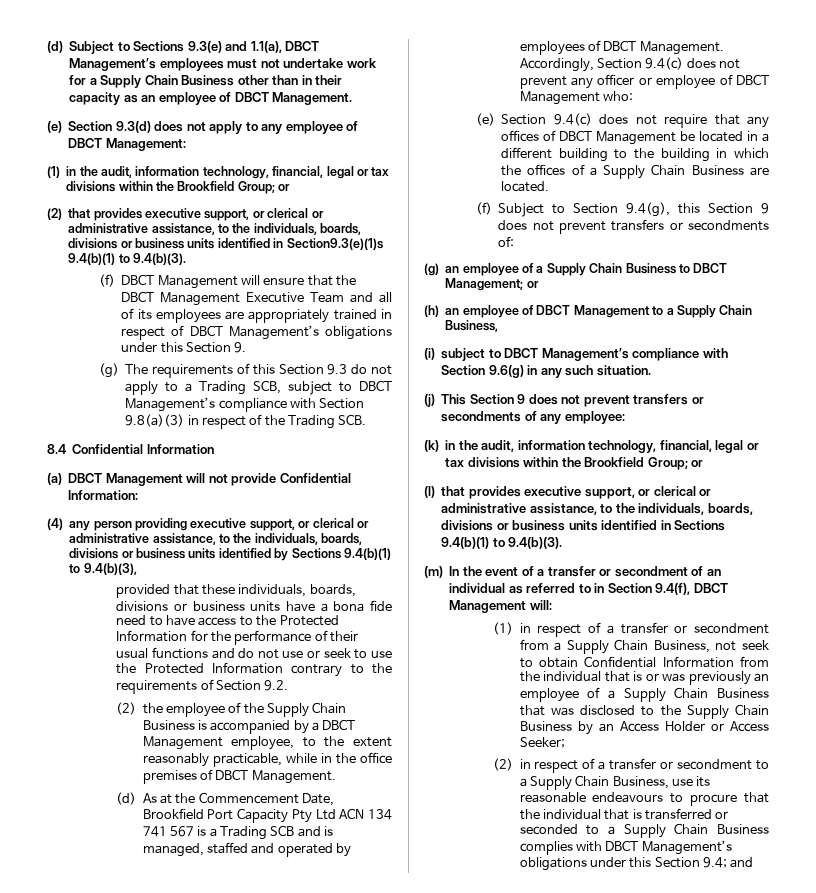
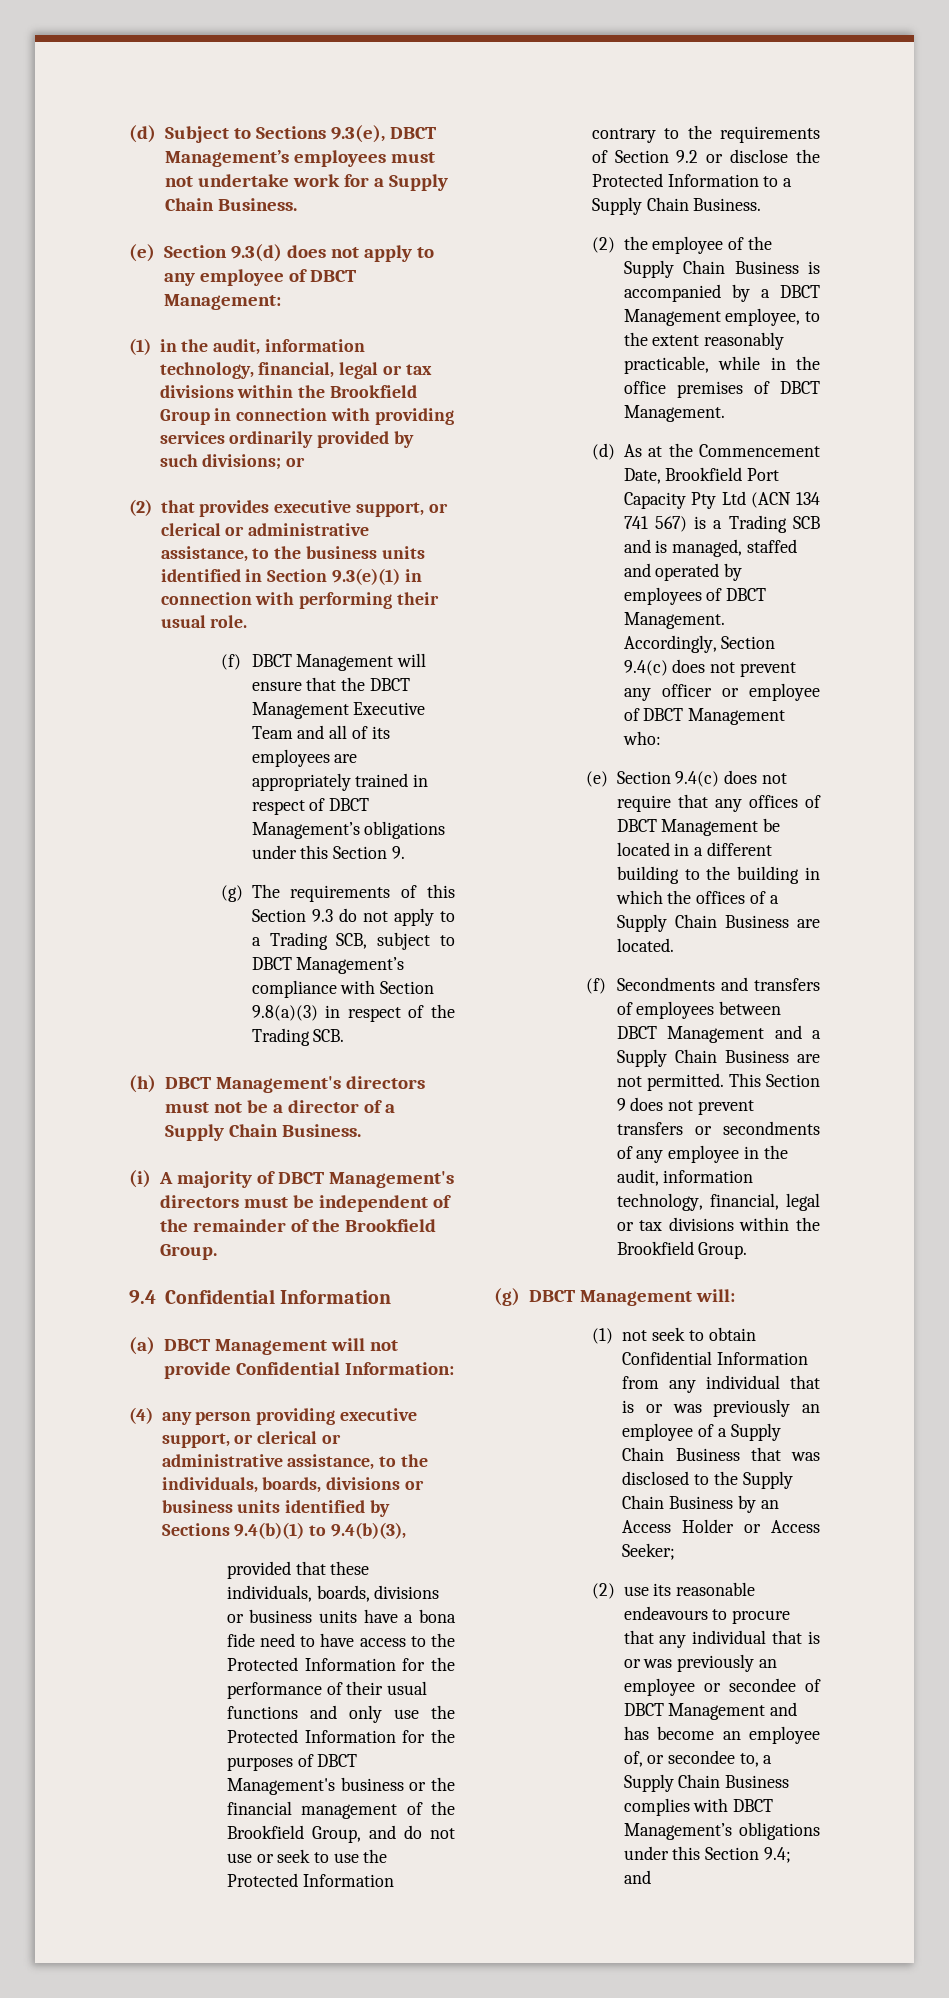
[187,41,282,53] 9.3(e) and 1.1(a), -> [330,125,385,143] 9.3(e),
[181,75,343,86] [69,92,353,105] Business other than in their capacity as an employee of DBCT Management. -> [217,198,297,211] Business.
[237,181,275,194] Group; -> [159,408,454,425] [159,431,414,448] [159,454,282,470] Group in connection with providing services ordinarily provided by such divisions;
[253,223,362,235] [68,238,383,250] [68,253,186,265] individuals, boards, divisions or business units identified in Section9.3(e)(1)s 9.4(b)(1) to 9.4(b)(3). -> [305,546,425,559] [160,568,422,585] [160,592,439,609] [160,615,248,628] business units identified in Section 9.3(e)(1) in connection with performing their usual role.
[47,444,66,454] 8.4 -> [129,1075,425,1093] [164,1100,395,1113] [164,1124,361,1141] [129,1170,454,1188] [159,1195,451,1212] [159,1219,436,1232] [159,1244,217,1260] [129,1290,156,1304] (h) DBCT Management's directors must not be a director of a Supply Chain Business. // (i) A majority of DBCT Management's directors must be independent of the remainder of the Brookfield Group. // 9.4
(235, 653) none -> [348,1705,456,1723] [226,1729,455,1743] [226,1754,358,1771] [226,1777,455,1795] [226,1801,455,1819] [226,1825,396,1843] only use the Protected Information for the purposes of DBCT Management's business or the financial management of the Brookfield Group, and
[264,680,289,691] 9.2. -> [676,149,820,163] [591,173,792,187] [591,197,762,215] 9.2 or disclose the Protected Information to a Supply Chain Business.
[339,808,365,819] ACN -> [751,492,792,508] (ACN
[169,826,194,837] 567 -> [654,516,687,532] 567)
[498,202,769,217] [498,219,769,234] [498,236,515,247] [424,263,728,276] [445,278,539,291] [424,305,753,318] [445,320,499,332] [424,348,728,361] [441,365,651,378] [424,394,435,407] Subject to Section 9.4(g), this Section 9 does not prevent transfers or secondments of: // (g) an employee of a Supply Chain Business to DBCT Management; or // (h) an employee of DBCT Management to a Supply Chain Business, // (i) subject to DBCT Management’s compliance with Section 9.6(g) in any such situation. // (j) -> [616,977,820,991] [616,1001,782,1019] [616,1025,821,1043] [616,1049,820,1067] [616,1073,724,1091] Secondments and transfers of employees between DBCT Management and a Supply Chain Business are not permitted.
[564,411,625,424] [424,440,439,452] employee: // (k) -> [668,1145,740,1163] employee
[647,457,704,470] [424,486,712,499] [441,503,753,515] [441,520,726,531] [441,537,563,549] [424,566,721,578] [449,583,728,595] [449,600,552,613] [493,622,769,637] [519,639,710,654] Group; or // (l) that provides executive support, or clerical or administrative assistance, to the individuals, boards, divisions or business units identified in Sections 9.4(b)(1) to 9.4(b)(3). // (m) In the event of a transfer or secondment of an individual as referred to in Section 9.4(f), DBCT Management will: // (1) in respect of a transfer or secondment from a Supply Chain Business, -> [698,1242,748,1259] [494,1288,735,1306] [591,1328,613,1344] Group. // (g) DBCT Management will: // (1)
[519,671,540,682] the -> [669,1380,697,1393] any
[519,758,769,773] [519,775,669,790] in respect of a transfer or secondment to a Supply Chain Business, -> (615, 1591) none
[519,808,729,820] [519,824,600,835] the individual that is transferred or seconded to -> [659,1630,820,1648] [623,1654,777,1672] [623,1678,821,1696] [623,1702,797,1720] [623,1726,820,1744] [623,1750,759,1767] any individual that is or was previously an employee or secondee of DBCT Management and has become an employee of, or secondee to,

